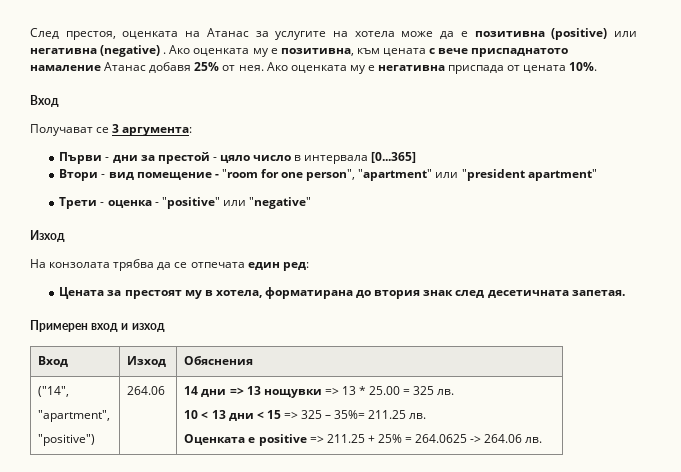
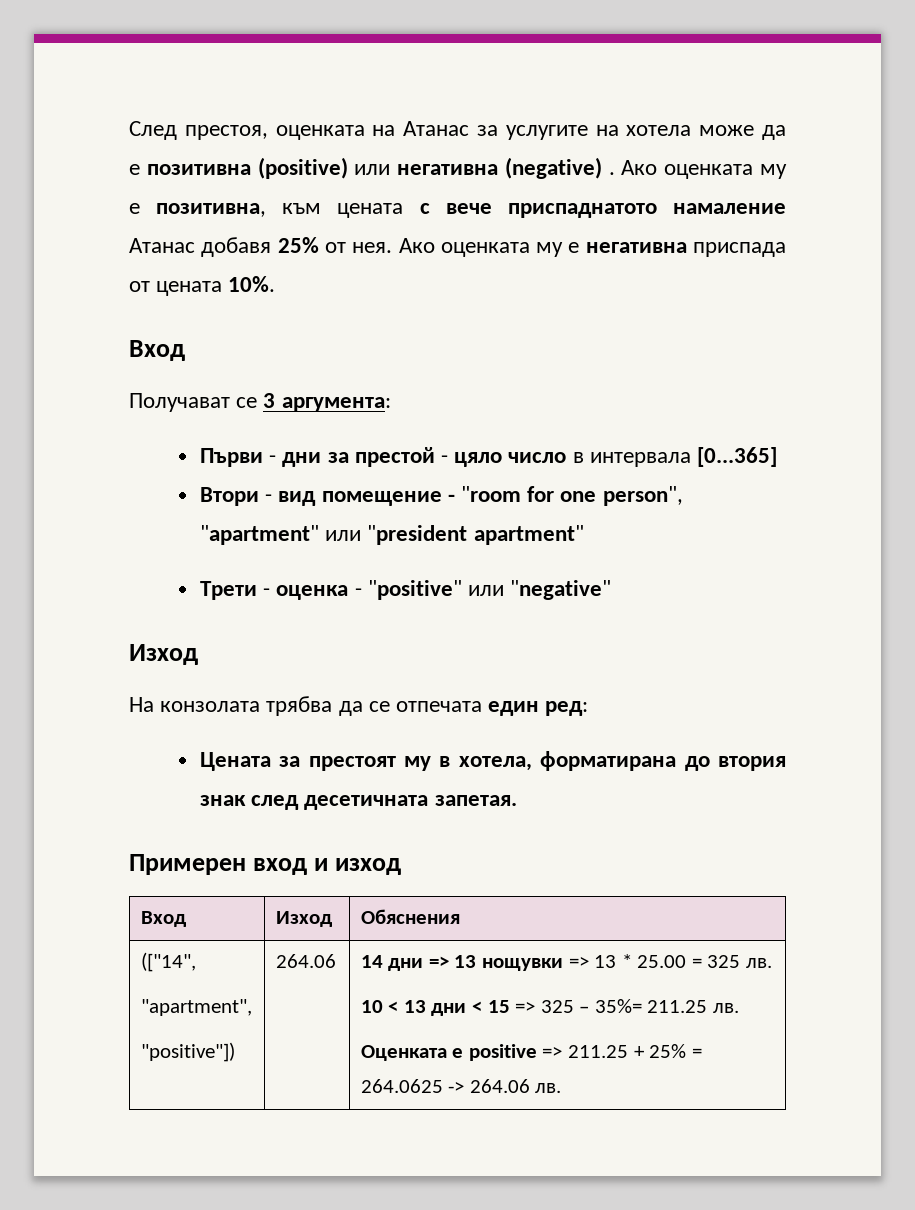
[38,386,70,397] ("14", -> [140,952,196,972] (["14",
[38,434,96,446] "positive") -> [140,1042,235,1062] "positive"])

